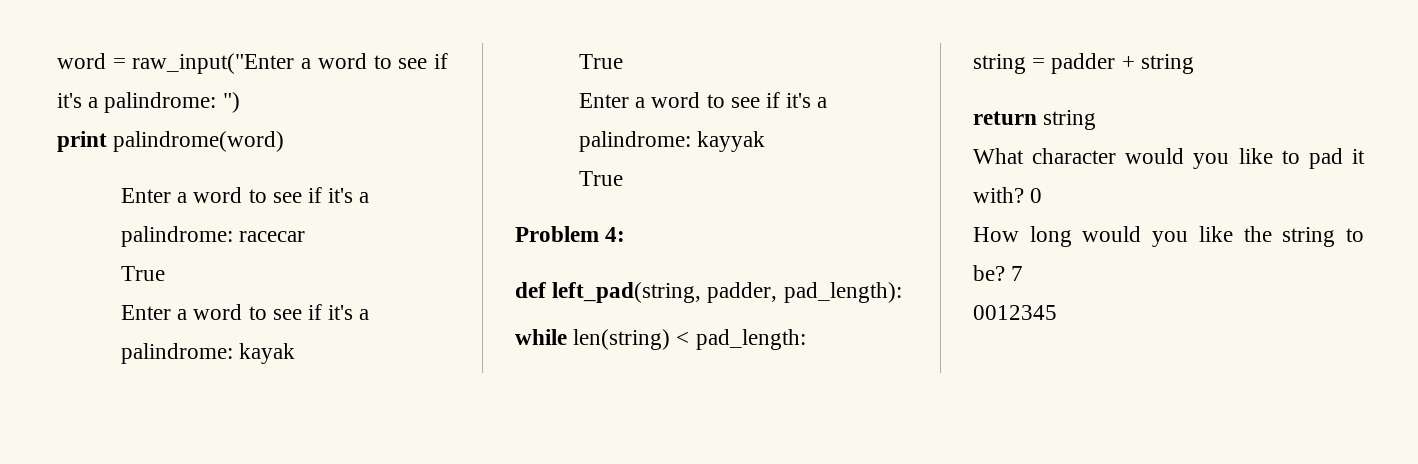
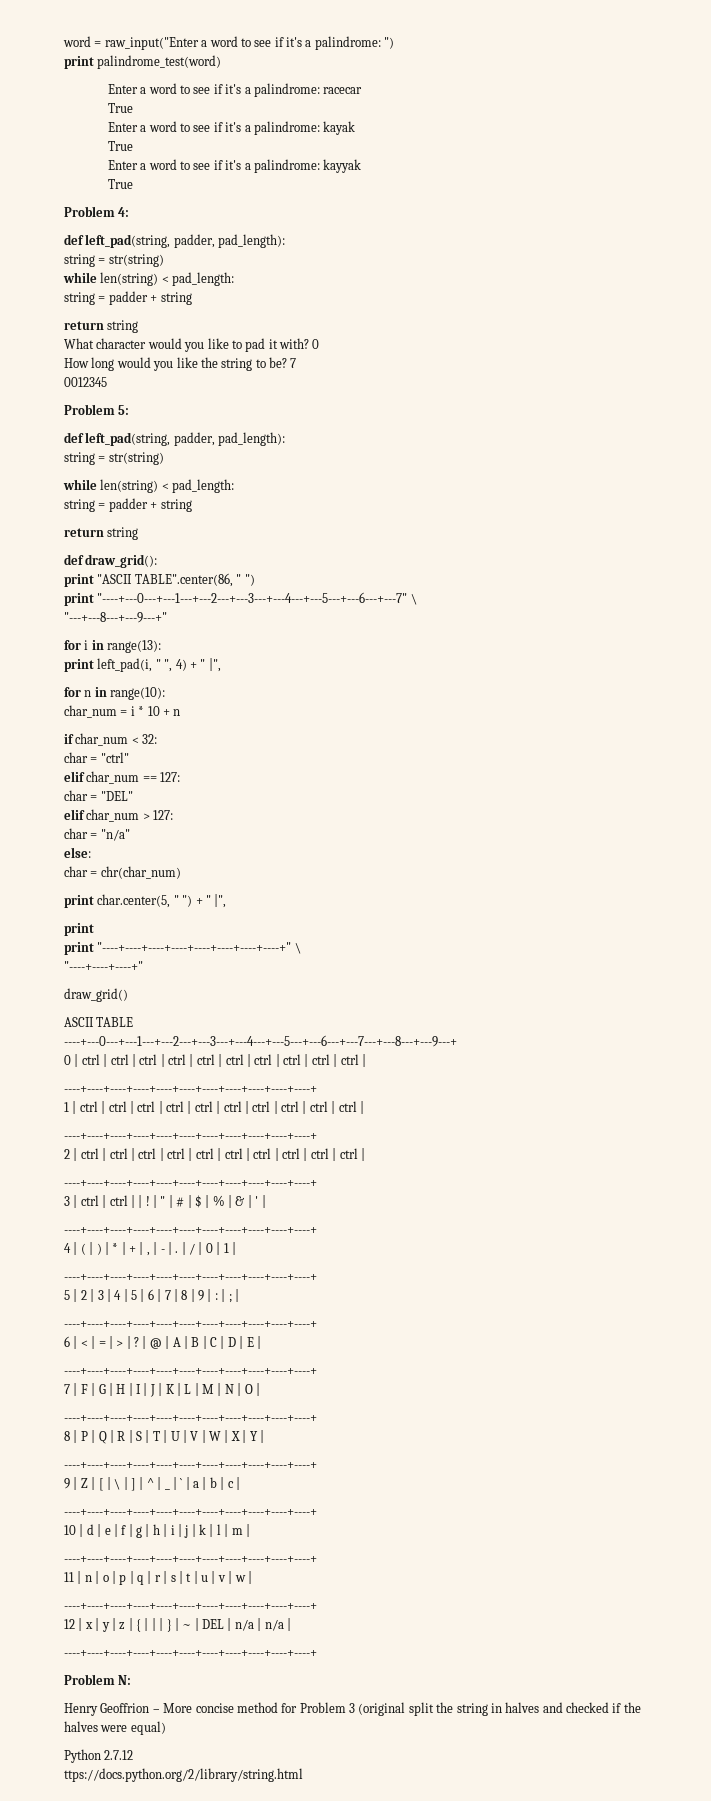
[113,131,285,152] palindrome(word) -> [97,55,222,69] palindrome_test(word)
(902, 292) none -> [64,254,164,267] // string = str(string)
(1057, 312) none -> [64,404,130,415] [64,432,286,446] [64,452,164,465] [63,479,235,493] [64,498,192,512] [64,527,139,540] [64,554,158,568] [64,573,255,587] [64,592,417,606] [64,612,167,623] [64,640,162,653] [64,658,221,672] [64,687,166,700] [64,705,181,718] [64,733,158,746] [64,752,129,763] [64,771,181,784] [64,790,133,801] [64,809,174,822] [64,828,130,841] [64,847,91,858] [64,866,181,879] [64,894,227,908] [64,923,94,936] [64,942,301,955] [64,961,143,971] [64,988,128,1002] [64,1017,134,1027] [64,1035,457,1047] [64,1054,366,1067] [64,1086,317,1093] [64,1101,364,1114] [64,1133,317,1140] [64,1148,365,1161] [64,1180,317,1187] [64,1195,266,1208] [64,1227,317,1234] [64,1242,236,1256] [64,1274,317,1281] [64,1289,239,1303] [64,1321,317,1328] [64,1336,261,1349] [64,1368,317,1375] [64,1383,260,1397] [64,1415,317,1422] [64,1430,264,1444] [64,1462,317,1469] [64,1477,240,1491] [64,1509,317,1516] [64,1524,250,1538] [64,1556,317,1563] [64,1571,252,1585] [64,1603,317,1610] [64,1618,291,1632] [64,1650,317,1657] [64,1674,132,1685] [64,1702,641,1716] [64,1721,166,1735] [64,1749,134,1763] [64,1768,303,1782] // Problem 5: // def left_pad(string, padder, pad_length): // string = str(string) // while len(string) < pad_length: // string = padder + string // return string // def draw_grid(): // print "ASCII TABLE".center(86, " ") // print "----+---0---+---1---+---2---+---3---+---4---+---5---+---6---+---7" \ // "---+---8---+---9---+" // for i in range(13): // print left_pad(i, " ", 4) + " |", // for n in range(10): // char_num = i * 10 + n // if char_num < 32: // char = "ctrl" // elif char_num == 127: // char = "DEL" // elif char_num > 127: // char = "n/a" // else: // char = chr(char_num) // print char.center(5, " ") + " |", // print // print "----+----+----+----+----+----+----+----+" \ // "----+----+----+" // draw_grid() // ASCII TABLE // ----+---0---+---1---+---2---+---3---+---4---+---5---+---6---+---7---+---8---+---9---+ // 0 | ctrl | ctrl | ctrl | ctrl | ctrl | ctrl | ctrl | ctrl | ctrl | ctrl | // ----+----+----+----+----+----+----+----+----+----+----+ // 1 | ctrl | ctrl | ctrl | ctrl | ctrl | ctrl | ctrl | ctrl | ctrl | ctrl | // ----+----+----+----+----+----+----+----+----+----+----+ // 2 | ctrl | ctrl | ctrl | ctrl | ctrl | ctrl | ctrl | ctrl | ctrl | ctrl | // ----+----+----+----+----+----+----+----+----+----+----+ // 3 | ctrl | ctrl | | ! | " | # | $ | % | & | ' | // ----+----+----+----+----+----+----+----+----+----+----+ // 4 | ( | ) | * | + | , | - | . | / | 0 | 1 | // ----+----+----+----+----+----+----+----+----+----+----+ // 5 | 2 | 3 | 4 | 5 | 6 | 7 | 8 | 9 | : | ; | // ----+----+----+----+----+----+----+----+----+----+----+ // 6 | < | = | > | ? | @ | A | B | C | D | E | // ----+----+----+----+----+----+----+----+----+----+----+ // 7 | F | G | H | I | J | K | L | M | N | O | // ----+----+----+----+----+----+----+----+----+----+----+ // 8 | P | Q | R | S | T | U | V | W | X | Y | // ----+----+----+----+----+----+----+----+----+----+----+ // 9 | Z | [ | \ | ] | ^ | _ | ` | a | b | c | // ----+----+----+----+----+----+----+----+----+----+----+ // 10 | d | e | f | g | h | i | j | k | l | m | // ----+----+----+----+----+----+----+----+----+----+----+ // 11 | n | o | p | q | r | s | t | u | v | w | // ----+----+----+----+----+----+----+----+----+----+----+ // 12 | x | y | z | { | | | } | ~ | DEL | n/a | n/a | // ----+----+----+----+----+----+----+----+----+----+----+ // Problem N: // Henry Geoffrion – More concise method for Problem 3 (original split the string in halves and checked if the halves were equal) // Python 2.7.12 // ttps://docs.python.org/2/library/string.html

